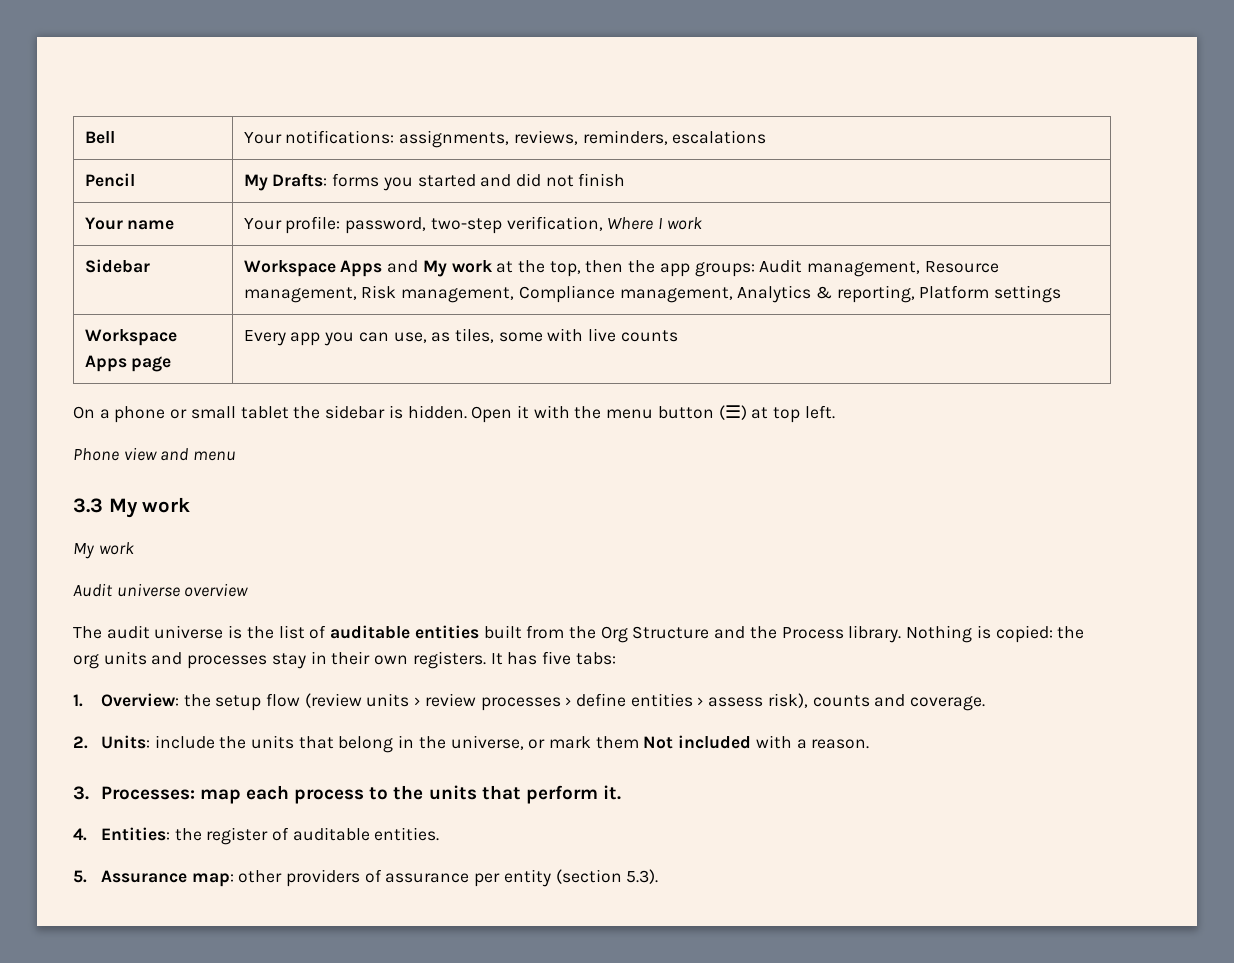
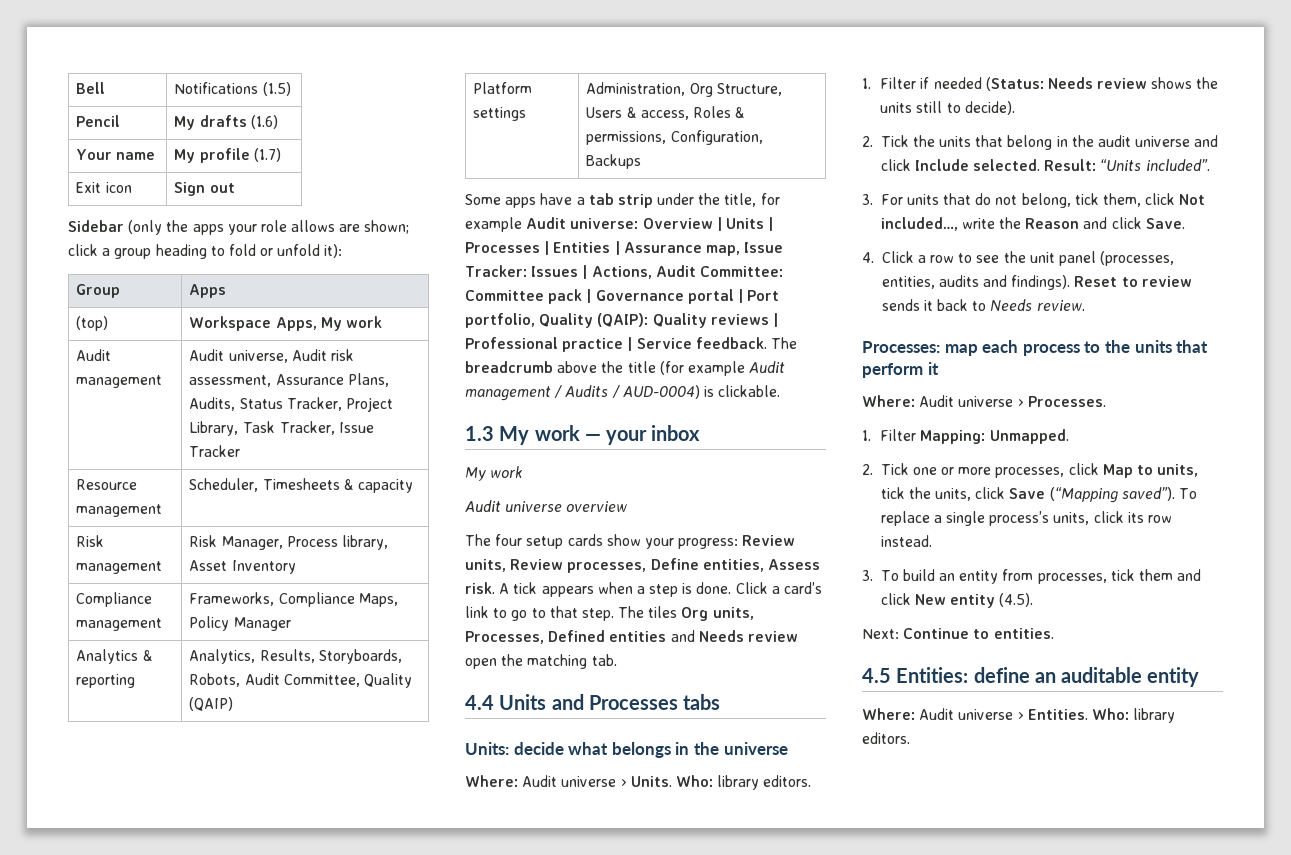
[243,130,767,148] [84,173,135,187] [243,173,626,191] [84,217,175,230] [243,216,702,234] [84,259,150,273] [243,259,999,277] [243,285,1062,303] [84,329,177,346] [84,355,172,372] [243,328,678,346] [73,405,835,423] [73,447,237,461] [73,497,191,518] Your notifications: assignments, reviews, reminders, escalations // Pencil | My Drafts: forms you started and did not finish // Your name | Your profile: password, two-step verification, Where I work // Sidebar | Workspace Apps and My work at the top, then the app groups: Audit management, Resource management, Risk management, Compliance management, Analytics & reporting, Platform settings // Workspace Apps page | Every app you can use, as tiles, some with live counts // On a phone or small tablet the sidebar is hidden. Open it with the menu button (☰) at top left. // Phone view and menu // 3.3 My work -> [174,82,291,96] [76,115,121,127] [174,115,278,130] [76,149,156,160] [174,148,281,163] [76,182,132,193] [174,182,235,196] [68,220,410,235] [68,244,343,259] [76,284,121,298] [189,284,227,298] [76,316,109,331] [189,316,382,331] [76,349,112,361] [76,375,163,388] [189,349,354,363] [189,373,389,387] [189,397,393,412] [189,421,374,436] [189,445,241,457] [76,479,138,490] [76,504,163,517] [189,478,413,493] [76,535,105,547] [76,561,163,574] [189,535,388,550] [189,560,296,574] [76,592,153,607] [76,618,163,631] [189,592,398,607] [189,616,291,631] [76,649,153,664] [76,674,136,688] [189,649,402,664] [189,673,412,688] [189,697,234,711] [473,82,533,94] [473,107,527,121] [586,82,782,97] [586,106,746,120] [586,130,763,145] [586,154,642,169] [465,193,780,208] [465,217,774,232] [465,241,784,256] [465,265,783,279] [465,289,780,304] [465,313,778,328] [465,337,797,352] [465,361,786,376] [465,385,781,401] [465,425,701,445] Notifications (1.5) // Pencil | My drafts (1.6) // Your name | My profile (1.7) // Exit icon | Sign out // Sidebar (only the apps your role allows are shown; click a group heading to fold or unfold it): // Group | Apps // (top) | Workspace Apps, My work // Audit management | Audit universe, Audit risk assessment, Assurance Plans, Audits, Status Tracker, Project Library, Task Tracker, Issue Tracker // Resource management | Scheduler, Timesheets & capacity // Risk management | Risk Manager, Process library, Asset Inventory // Compliance management | Frameworks, Compliance Maps, Policy Manager // Analytics & reporting | Analytics, Results, Storyboards, Robots, Audit Committee, Quality (QAIP) // Platform settings | Administration, Org Structure, Users & access, Roles & permissions, Configuration, Backups // Some apps have a tab strip under the title, for example Audit universe: Overview | Units | Processes | Entities | Assurance map, Issue Tracker: Issues | Actions, Audit Committee: Committee pack | Governance portal | Port portfolio, Quality (QAIP): Quality reviews | Professional practice | Service feedback. The breadcrumb above the title (for example Audit management / Audits / AUD-0004) is clickable. // 1.3 My work — your inbox
[106,625,1085,643] [73,651,616,669] [73,693,986,711] [73,735,215,749] audit universe is the list of auditable entities built from the Org Structure and the Process library. Nothing is copied: the org units and processes stay in their own registers. It has five tabs: // 1. Overview: the setup flow (review units › review processes › define entities › assess risk), counts and coverage. // 2. Units: include -> [495,534,796,549] [465,558,820,573] [465,582,823,597] [465,606,754,621] [465,630,798,644] [465,654,617,669] [465,694,721,710] [465,742,788,758] [465,775,812,790] [862,77,1219,91] [880,101,1015,115] [862,135,909,147] four setup cards show your progress: Review units, Review processes, Define entities, Assess risk. A tick appears when a step is done. Click a card’s link to go to that step. The tiles Org units, Processes, Defined entities and Needs review open the matching tab. // 4.4 Units and Processes tabs // Units: decide what belongs in the universe // Where: Audit universe › Units. Who: library editors. // 1. Filter if needed (Status: Needs review shows the units still to decide). // 2. Tick
[450,735,870,750] [73,786,89,800] universe, or mark them Not included with a reason. // 3. -> [1098,135,1219,147] [880,159,1210,171] [862,193,1206,208] [880,217,1185,231] [862,251,1175,266] [881,275,1192,290] [881,299,1085,311] audit universe and click Include selected. Result: “Units included”. // 3. For units that do not belong, tick them, click Not included…, write the Reason and click Save. // 4. Click a row to see the unit panel (processes, entities, audits and findings). Reset to review sends it back to Needs review. //
[602,785,621,800] [73,827,440,845] [73,869,659,887] it. // 4. Entities: the register of auditable entities. // 5. Assurance map: other providers of assurance per entity (section 5.3). -> [927,362,939,375] [862,395,1106,407] [862,429,1069,444] [862,463,1199,478] [880,487,1198,503] [880,511,1173,526] [880,535,932,547] [862,569,1202,584] [880,593,1034,608] [862,628,1054,639] [862,667,1200,687] [862,708,1176,723] [862,732,910,744] it // Where: Audit universe › Processes. // 1. Filter Mapping: Unmapped. // 2. Tick one or more processes, click Map to units, tick the units, click Save (“Mapping saved”). To replace a single process’s units, click its row instead. // 3. To build an entity from processes, tick them and click New entity (4.5). // Next: Continue to entities. // 4.5 Entities: define an auditable entity // Where: Audit universe › Entities. Who: library editors.

